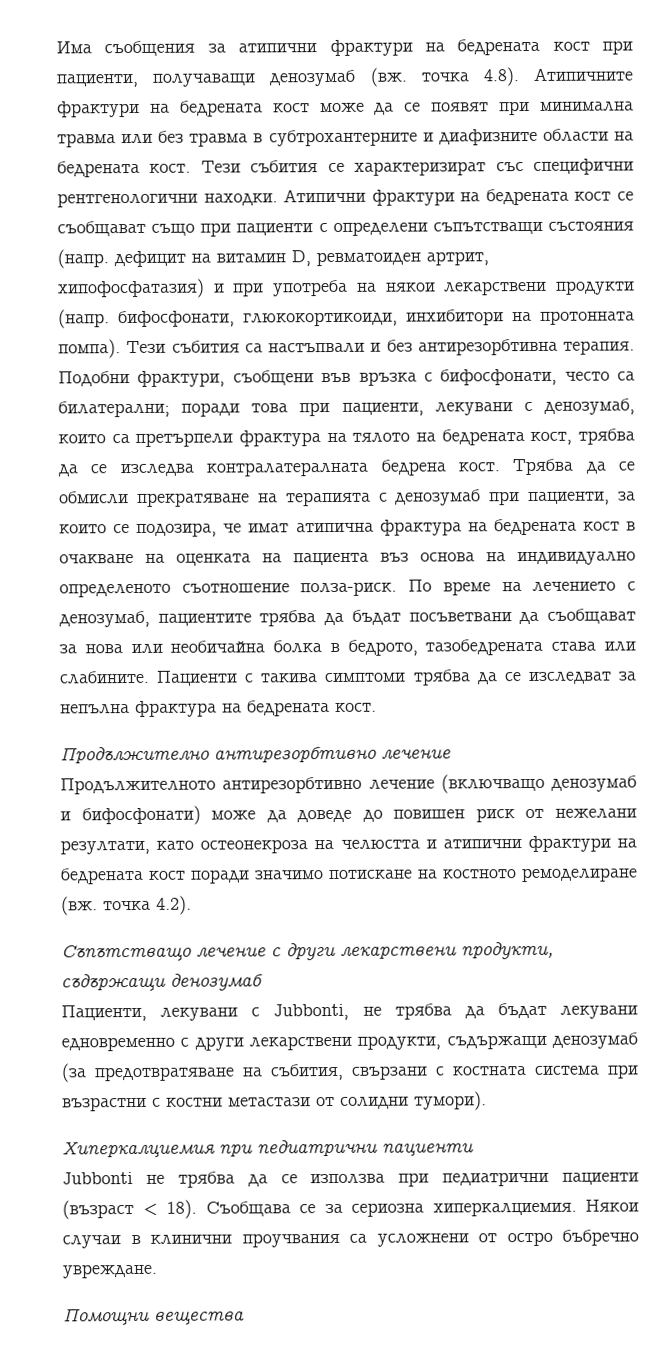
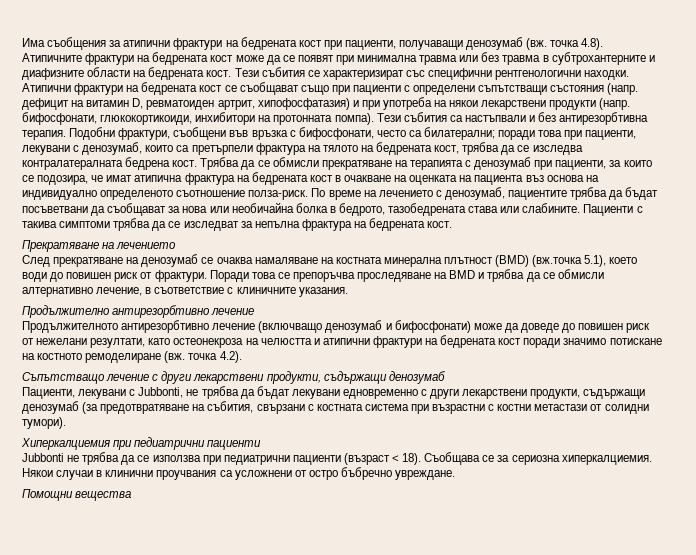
(377, 707) none -> [22,240,177,252] [22,254,638,267] [22,269,604,282] [22,287,348,297] // Прекратяване на лечението // След прекратяване на денозумаб се очаква намаляване на костната минерална плътност (BMD) (вж.точка 5.1), което води до повишен риск от фрактури. Поради това се препоръчва проследяване на BMD и трябва да се обмисли алтернативно лечение, в съответствие с клиничните указания.

